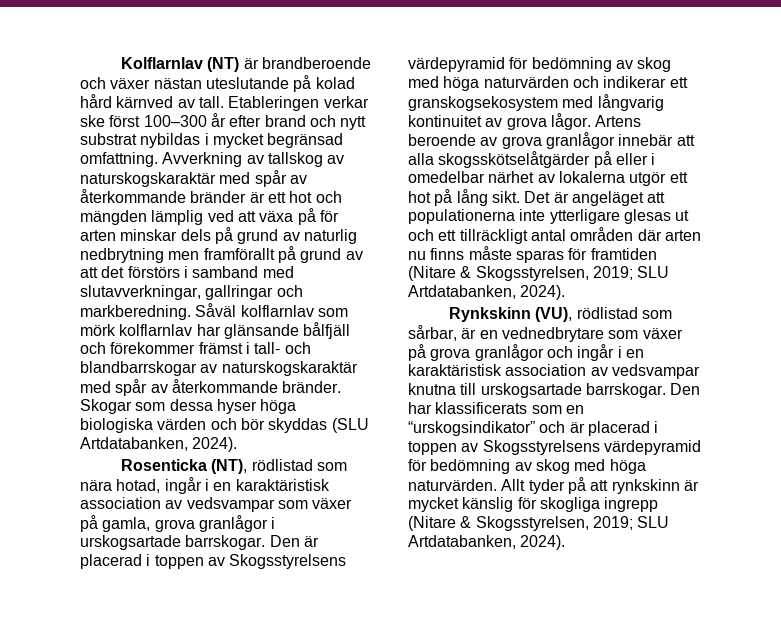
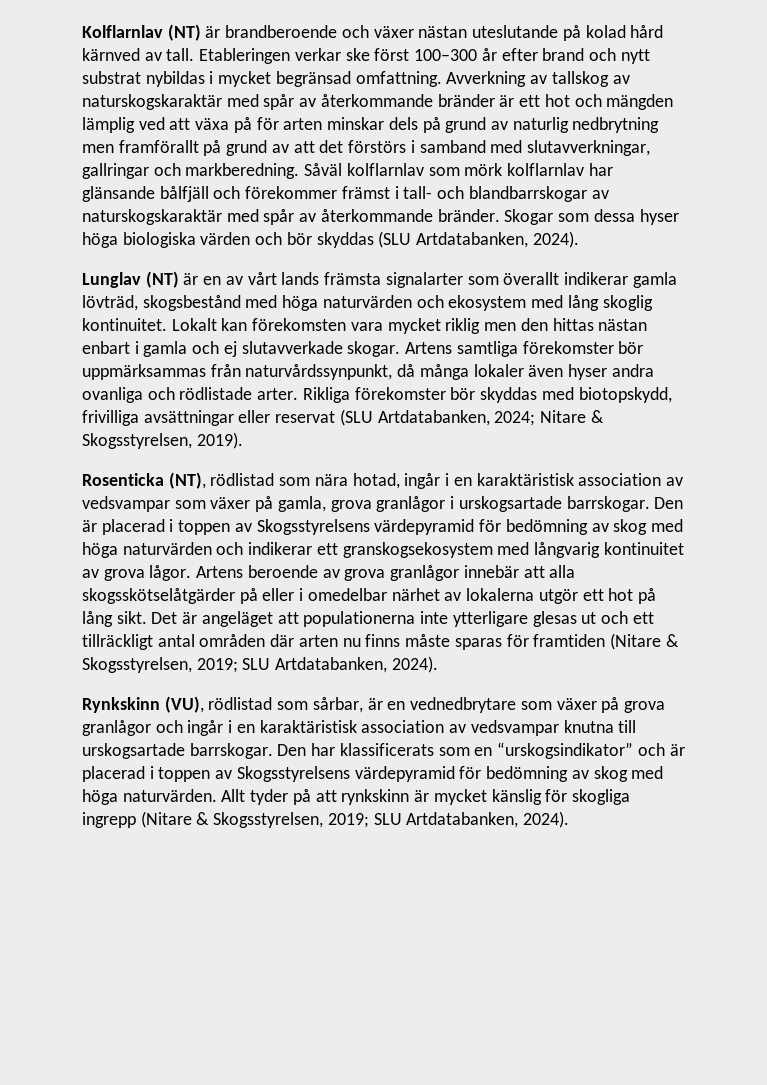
(238, 444) none -> [82,271,677,288] [82,295,653,311] [82,318,648,334] [82,341,644,357] [82,364,654,380] [82,387,672,403] [82,409,604,426] [82,432,243,449] // Lunglav (NT) är en av vårt lands främsta signalarter som överallt indikerar gamla lövträd, skogsbestånd med höga naturvärden och ekosystem med lång skoglig kontinuitet. Lokalt kan förekomsten vara mycket riklig men den hittas nästan enbart i gamla och ej slutavverkade skogar. Artens samtliga förekomster bör uppmärksammas från naturvårdssynpunkt, då många lokaler även hyser andra ovanliga och rödlistade arter. Rikliga förekomster bör skyddas med biotopskydd, frivilliga avsättningar eller reservat (SLU Artdatabanken, 2024; Nitare & Skogsstyrelsen, 2019).

